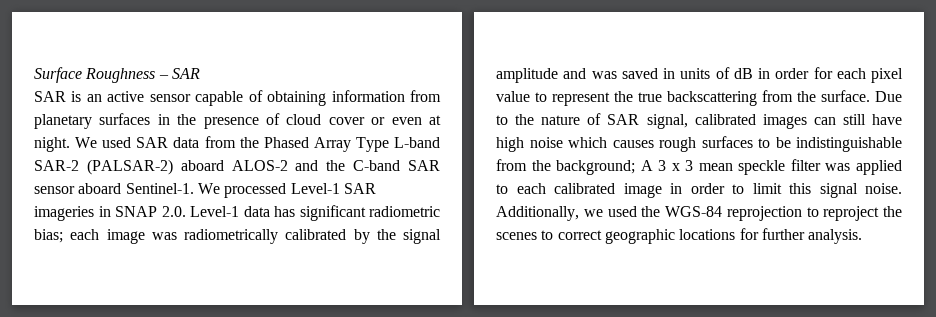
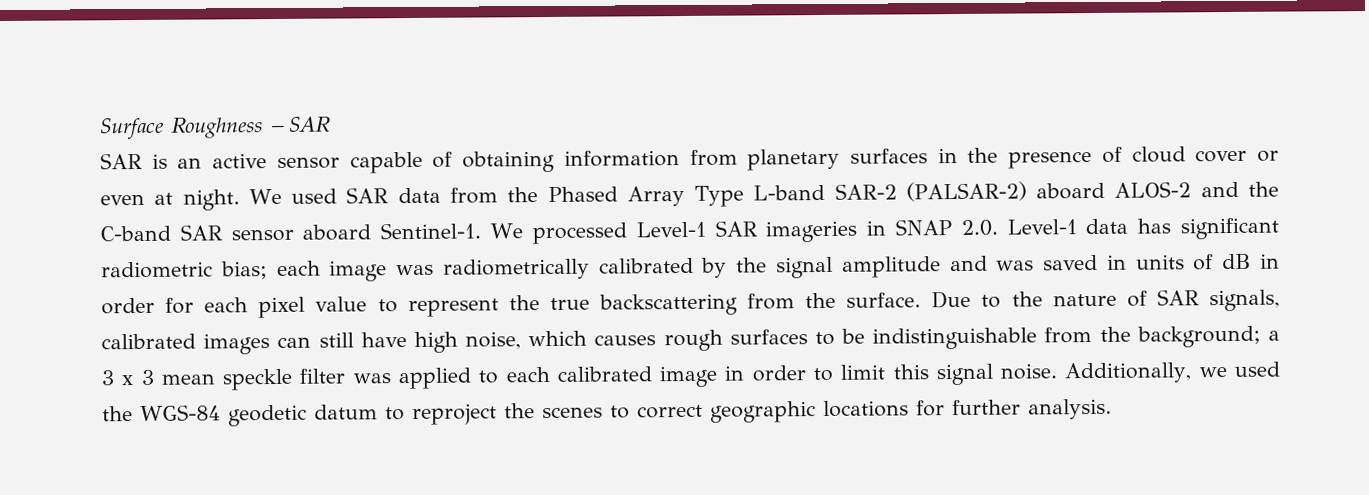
[646,114,688,129] signal, -> [1208,289,1280,312] signals,
[529,137,563,148] noise -> [465,331,522,350] noise,
[640,160,653,171] A -> [1268,330,1280,341] a
[726,206,802,221] reprojection -> [228,404,378,427] geodetic datum

